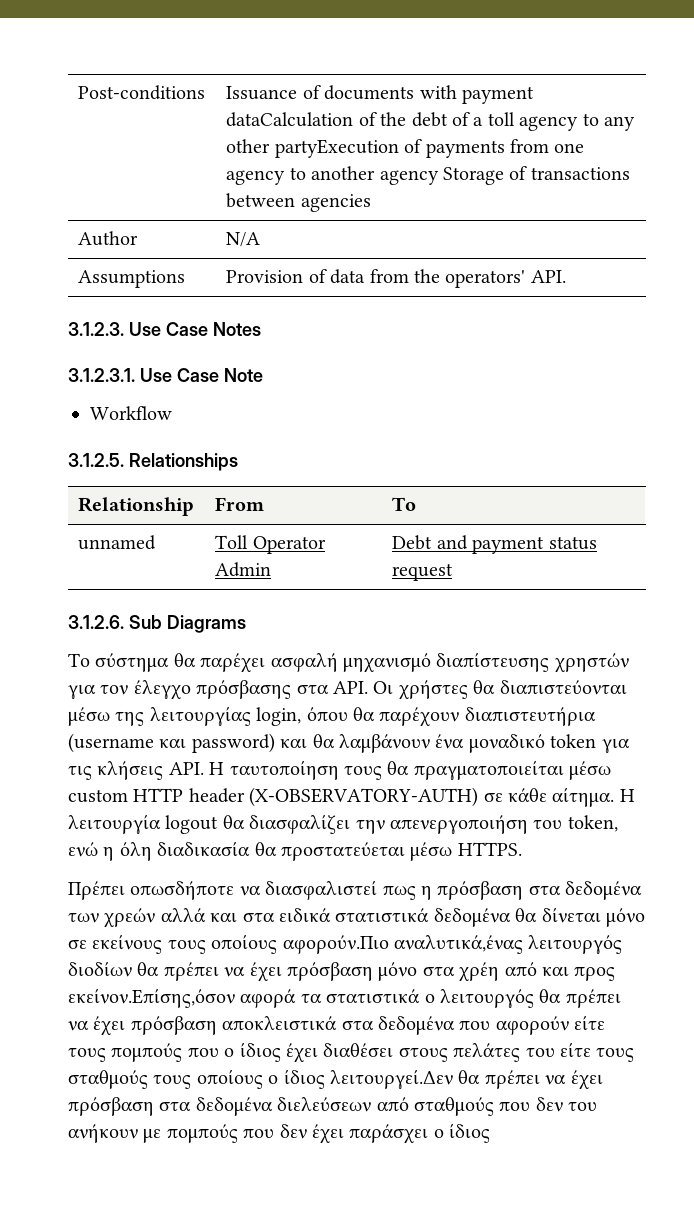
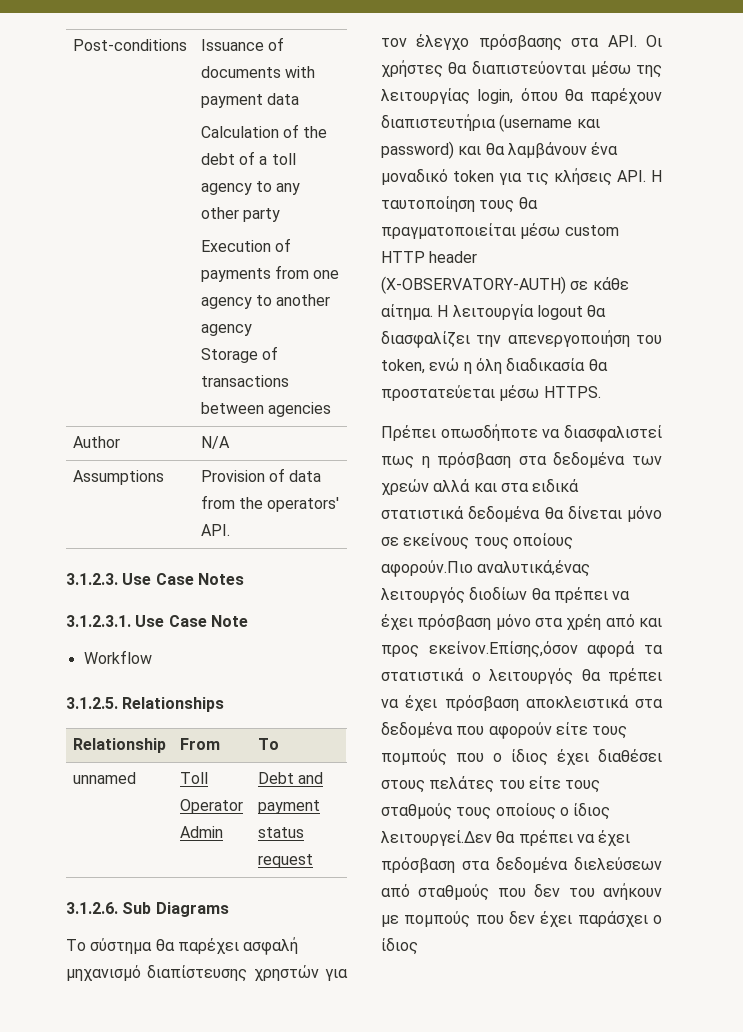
[226,112,354,127] dataCalculation -> [266,93,299,105] [200,126,279,138] data // Calculation
[274,139,399,158] partyExecution -> [242,208,280,222] [200,240,271,252] party // Execution
(439, 177) none -> (252, 330) //

